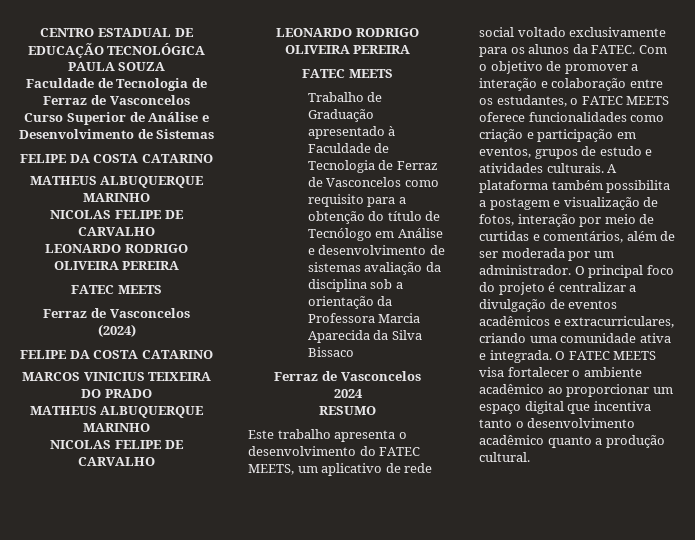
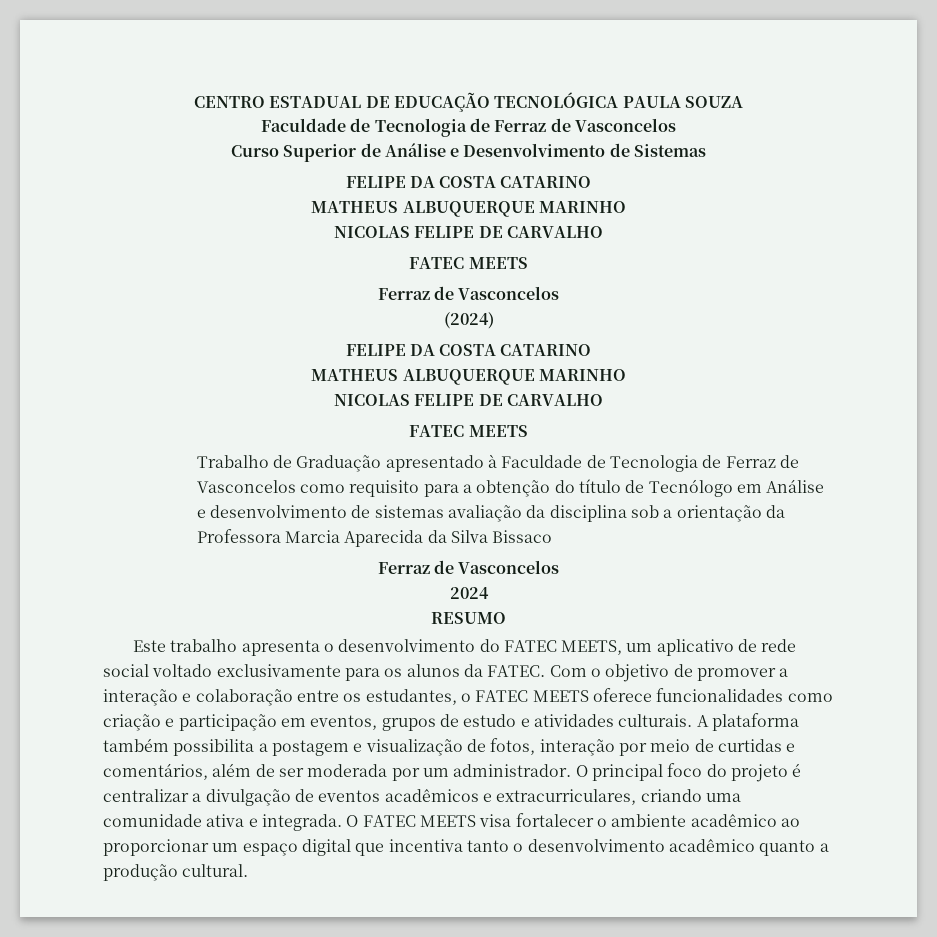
[45,244,188,253] [53,261,180,270] // LEONARDO RODRIGO OLIVEIRA PEREIRA -> (603, 232) none
[21,372,212,381] [81,389,152,398] [29,406,205,418] [83,423,150,432] [50,440,184,449] [78,457,155,466] [276,28,419,37] [284,45,411,54] // MARCOS VINICIUS TEIXEIRA DO PRADO // MATHEUS ALBUQUERQUE MARINHO // NICOLAS FELIPE DE CARVALHO // LEONARDO RODRIGO OLIVEIRA PEREIRA -> [311,369,626,385] [334,394,603,406] // MATHEUS ALBUQUERQUE MARINHO // NICOLAS FELIPE DE CARVALHO

